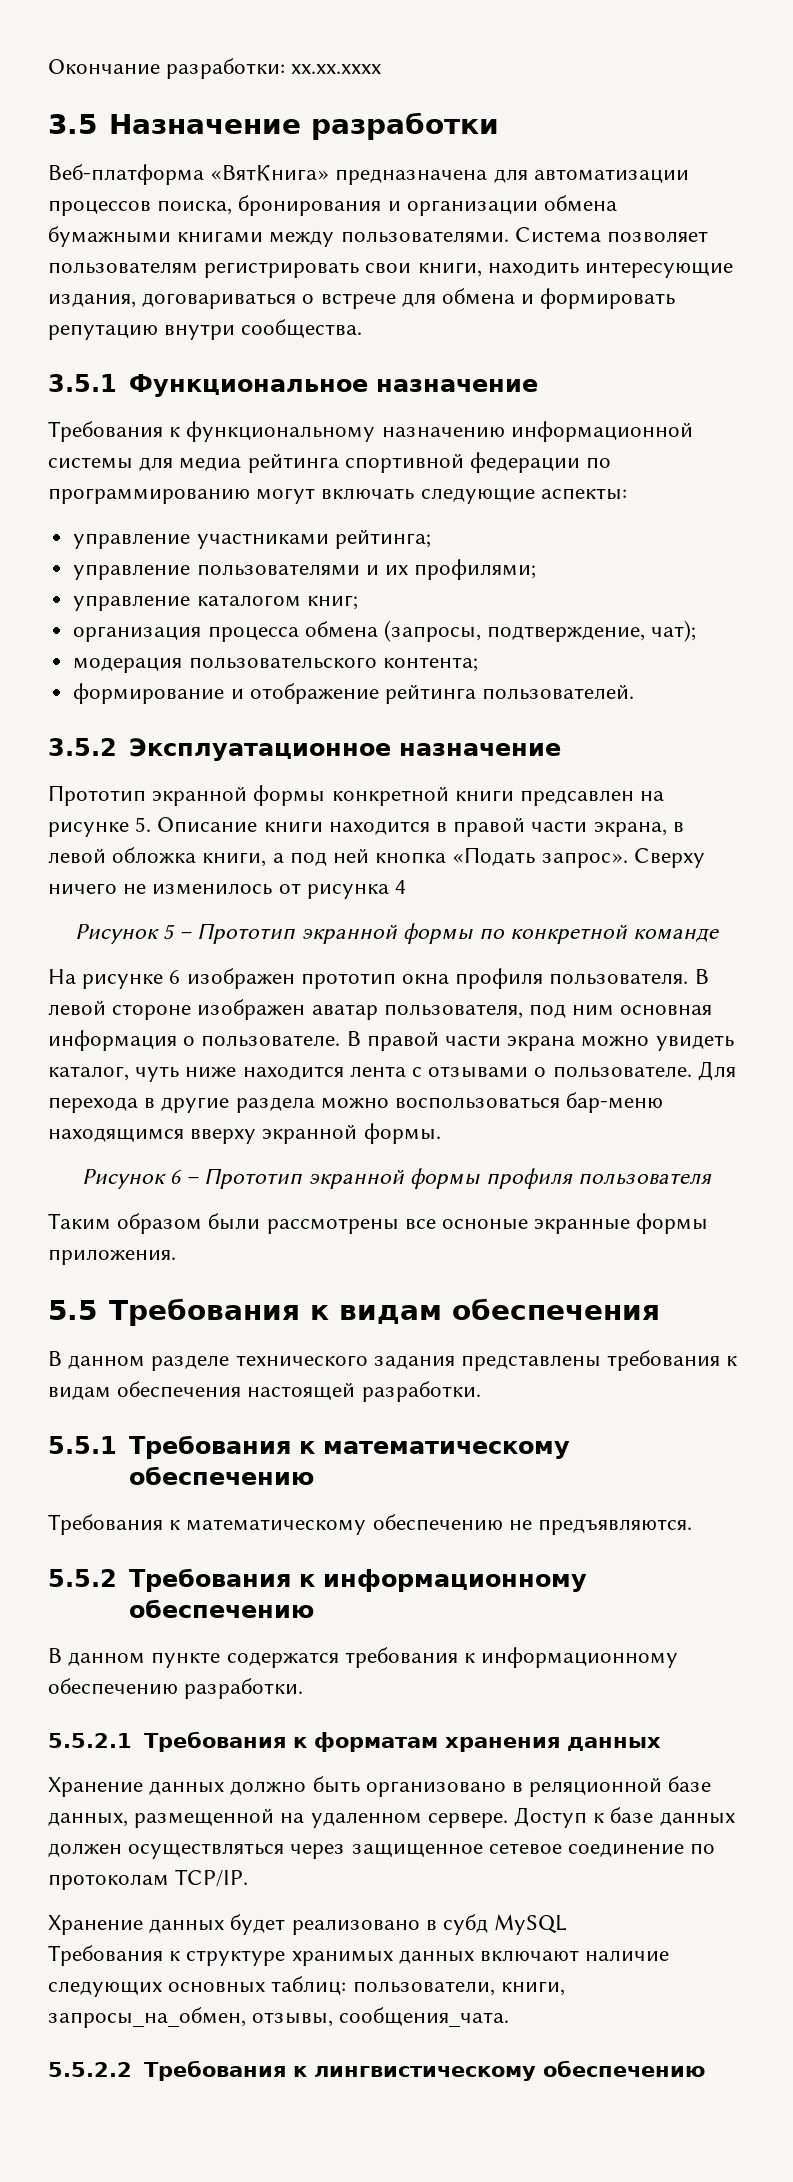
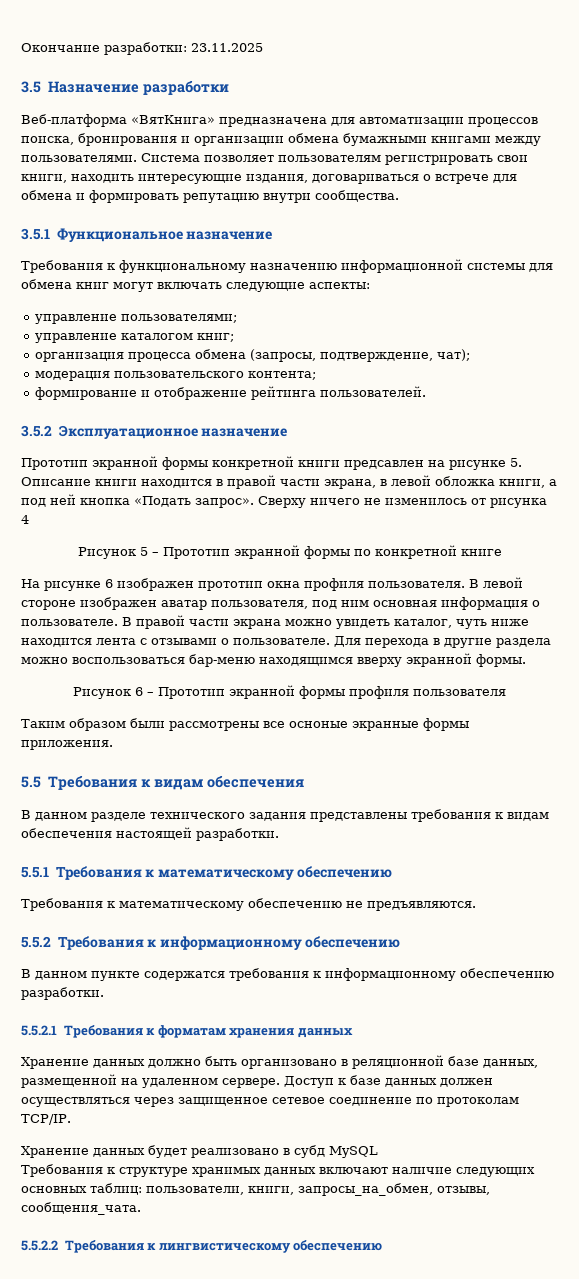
[291,64,382,74] xx.xx.xxxx -> [191,43,263,52] 23.11.2025
[179,452,612,473] [48,488,250,504] медиа рейтинга спортивной федерации по программированию -> [21,279,109,289] обмена книг
[196,529,431,549] [73,559,537,580] участниками рейтинга; // управление пользователями и их профилями; -> [121,314,238,323] пользователями;
[633,928,721,942] команде -> [460,549,502,556] книге

